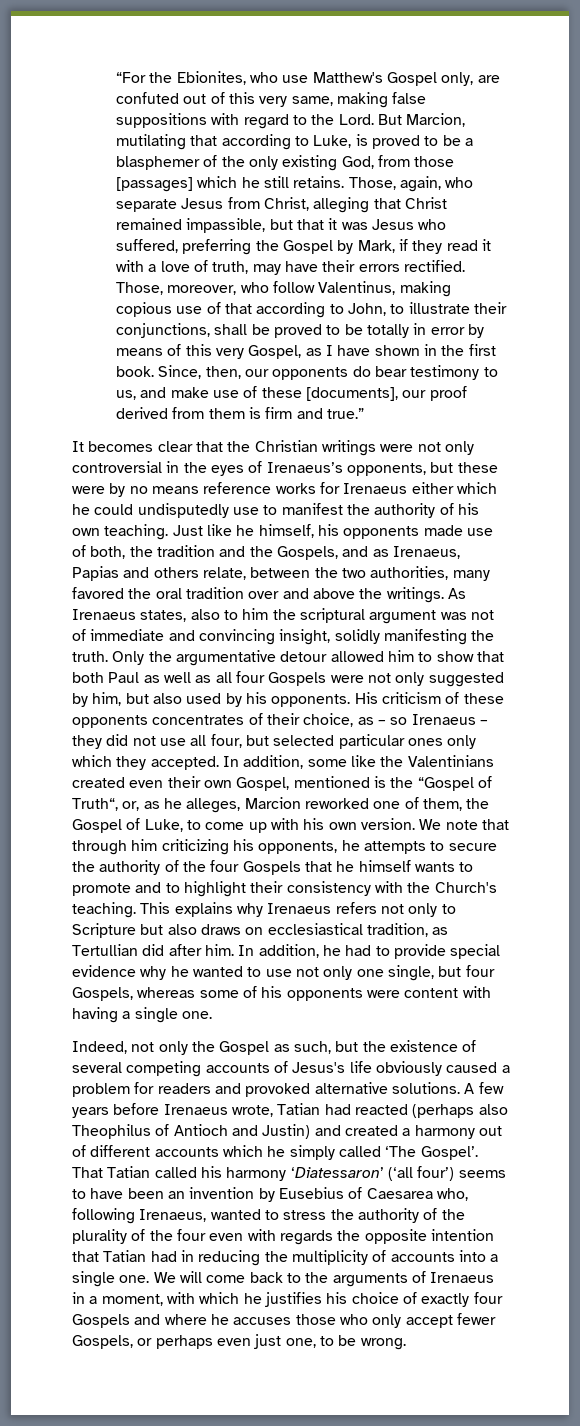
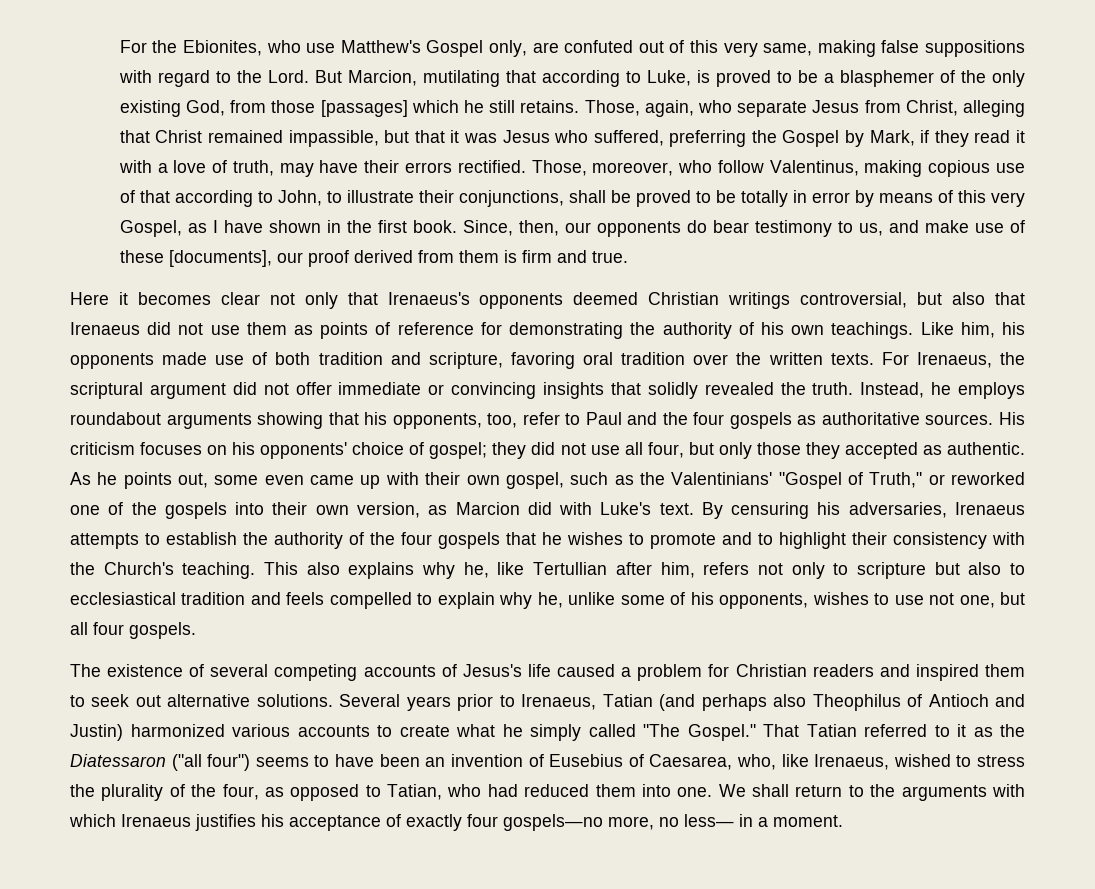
[116,72,147,83] “For -> [119,40,147,53] For
[327,408,365,419] [72,440,474,456] [72,461,498,476] [72,482,497,497] [72,503,343,518] true.” // It becomes clear that the Christian writings were not only controversial in the eyes of Irenaeus’s opponents, but these were by no means reference works for Irenaeus either which he could undisputedly use to manifest -> [591,251,628,263] [70,292,1025,309] [70,322,624,339] true. // Here it becomes clear not only that Irenaeus's opponents deemed Christian writings controversial, but also that Irenaeus did not use them as points of reference for demonstrating
[104,524,314,540] teaching. Just like he himself, -> [831,322,995,339] teachings. Like him,
[90,545,460,560] [72,566,490,581] [72,587,466,603] [72,608,494,624] [72,629,495,645] [72,650,504,666] [72,671,504,687] [72,692,504,707] [72,713,488,728] both, the tradition and the Gospels, and as Irenaeus, Papias and others relate, between the two authorities, many favored the oral tradition over and above the writings. As Irenaeus states, also to him the scriptural argument was not of immediate and convincing insight, solidly manifesting the truth. Only the argumentative detour allowed him to show that both Paul as well as all four Gospels were not only suggested by him, but also used by his opponents. His criticism of these opponents concentrates of their choice, as – so Irenaeus – -> [275,352,1025,369] [70,382,1025,399] [70,412,1025,429] [70,442,488,459] both tradition and scripture, favoring oral tradition over the written texts. For Irenaeus, the scriptural argument did not offer immediate or convincing insights that solidly revealed the truth. Instead, he employs roundabout arguments showing that his opponents, too, refer to Paul and the four gospels as authoritative sources. His criticism focuses on his opponents' choice of gospel;
[273,734,477,749] [72,755,494,770] [72,776,492,791] [72,797,490,813] [72,818,509,833] [72,839,360,855] selected particular ones only which they accepted. In addition, some like the Valentinians created even their own Gospel, mentioned is the “Gospel of Truth“, or, as he alleges, Marcion reworked one of them, the Gospel of Luke, to come up with his own version. We note that through him criticizing his opponents, he -> [718,442,1025,459] [70,472,1026,489] [70,502,1026,519] only those they accepted as authentic. As he points out, some even came up with their own gospel, such as the Valentinians' "Gospel of Truth," or reworked one of the gospels into their own version, as Marcion did with Luke's text. By censuring his adversaries, Irenaeus
[448,843,497,851] secure -> [166,532,237,545] establish
[242,861,301,875] Gospels -> [438,532,500,549] gospels
[358,860,455,872] himself wants -> [567,532,623,545] wishes
(171, 908) none -> [306,562,340,575] also
[267,903,332,914] Irenaeus -> [463,562,695,578] he, like Tertullian after him,
[72,923,449,938] [72,944,501,959] [72,965,495,981] [72,986,491,1001] [72,1007,212,1023] [72,1041,386,1055] Scripture but also draws on ecclesiastical tradition, as Tertullian did after him. In addition, he had to provide special evidence why he wanted to use not only one single, but four Gospels, whereas some of his opponents were content with having a single one. // Indeed, not only the Gospel as such, but the -> [856,562,1026,579] [70,592,1026,609] [70,622,196,639] [70,664,101,677] scripture but also to ecclesiastical tradition and feels compelled to explain why he, unlike some of his opponents, wishes to use not one, but all four gospels. // The
[375,1061,442,1076] obviously -> (551, 670) none
(155, 1088) none -> [735,664,807,677] Christian
[245,1082,504,1097] [72,1103,475,1118] provoked alternative solutions. A few years before Irenaeus wrote, Tatian had reacted (perhaps -> [915,664,1025,681] [70,694,767,711] inspired them to seek out alternative solutions. Several years prior to Irenaeus, Tatian (and perhaps
[314,1125,502,1139] [72,1145,478,1160] [72,1166,455,1181] and created a harmony out of different accounts which he simply called ‘The Gospel’. That Tatian called his harmony ‘Diatessaron’ (‘all four’) -> [130,724,1025,741] [70,754,251,771] harmonized various accounts to create what he simply called "The Gospel." That Tatian referred to it as the Diatessaron ("all four")
[258,1188,275,1202] by -> [528,754,544,767] of
[366,1188,468,1201] [72,1208,465,1224] [72,1229,494,1245] [72,1250,499,1266] [72,1271,495,1287] [72,1292,163,1306] Caesarea who, following Irenaeus, wanted to stress the authority of the plurality of the four even with regards the opposite intention that Tatian had in reducing the multiplicity of accounts into a single one. We will come back to the arguments of Irenaeus in a moment, -> [649,754,1025,770] [70,784,987,801] Caesarea, who, like Irenaeus, wished to stress the plurality of the four, as opposed to Tatian, who had reduced them into one. We shall return to the arguments
[243,1293,262,1304] he -> [121,814,191,827] Irenaeus
[351,1292,399,1304] choice -> [289,815,381,831] acceptance
[72,1313,496,1328] [72,1334,406,1350] Gospels and where he accuses those who only accept fewer Gospels, or perhaps even just one, to be wrong. -> [503,814,843,831] gospels—no more, no less— in a moment.

